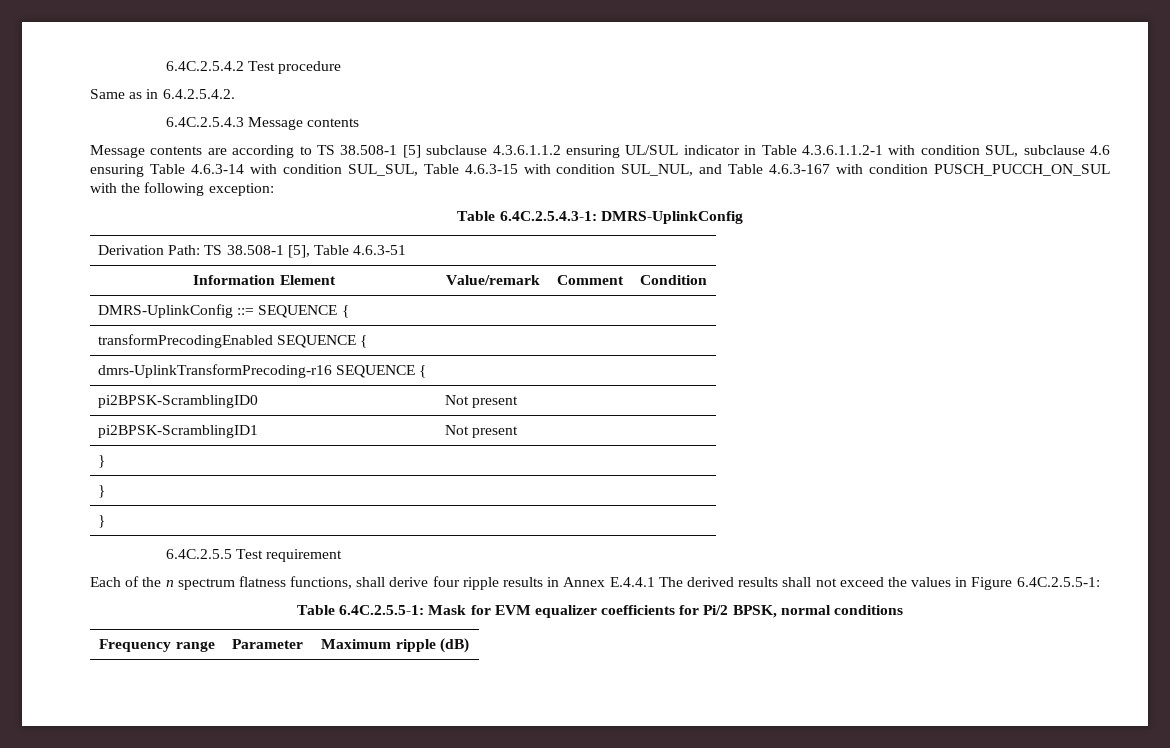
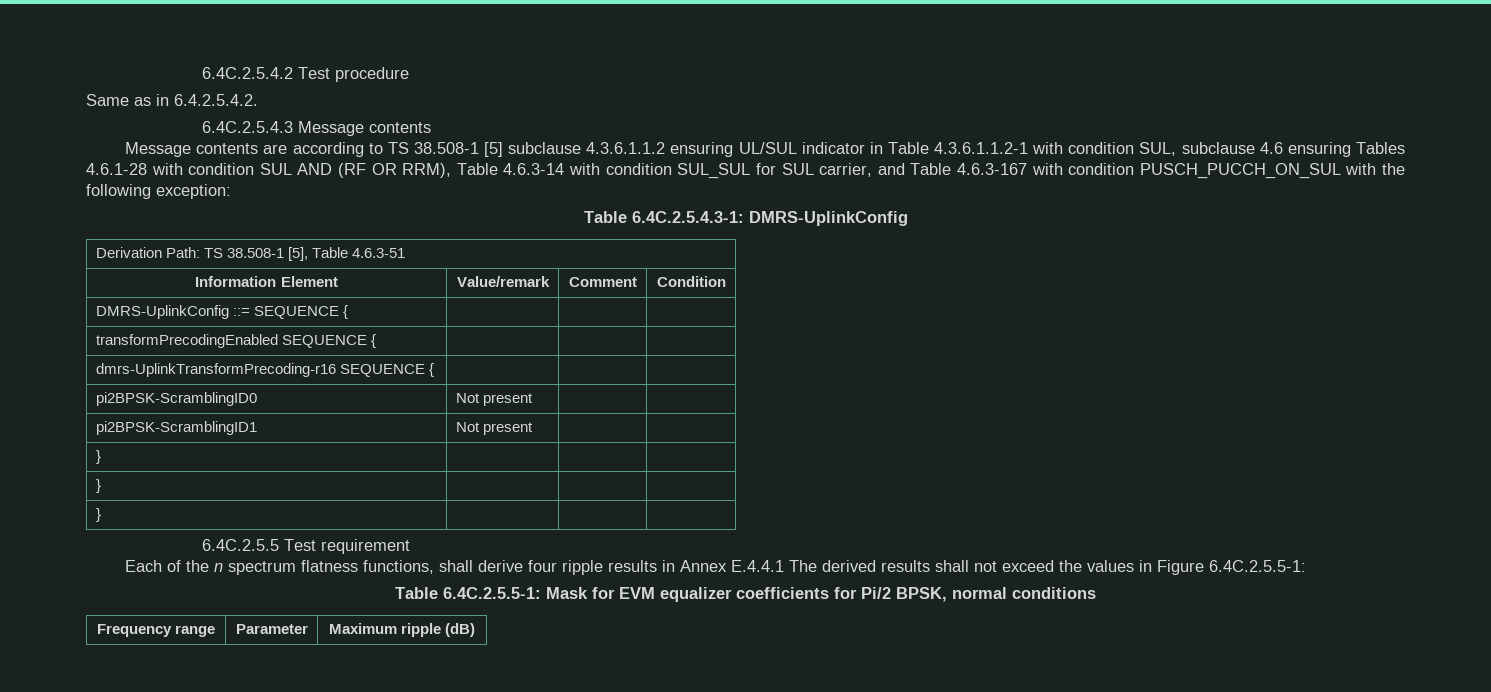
[149,164,694,176] Table 4.6.3-14 with condition SUL_SUL, Table 4.6.3-15 with condition SUL_NUL, -> [1356,142,1406,154] [86,163,873,179] Tables 4.6.1-28 with condition SUL AND (RF OR RRM), Table 4.6.3-14 with condition SUL_SUL for SUL carrier,

